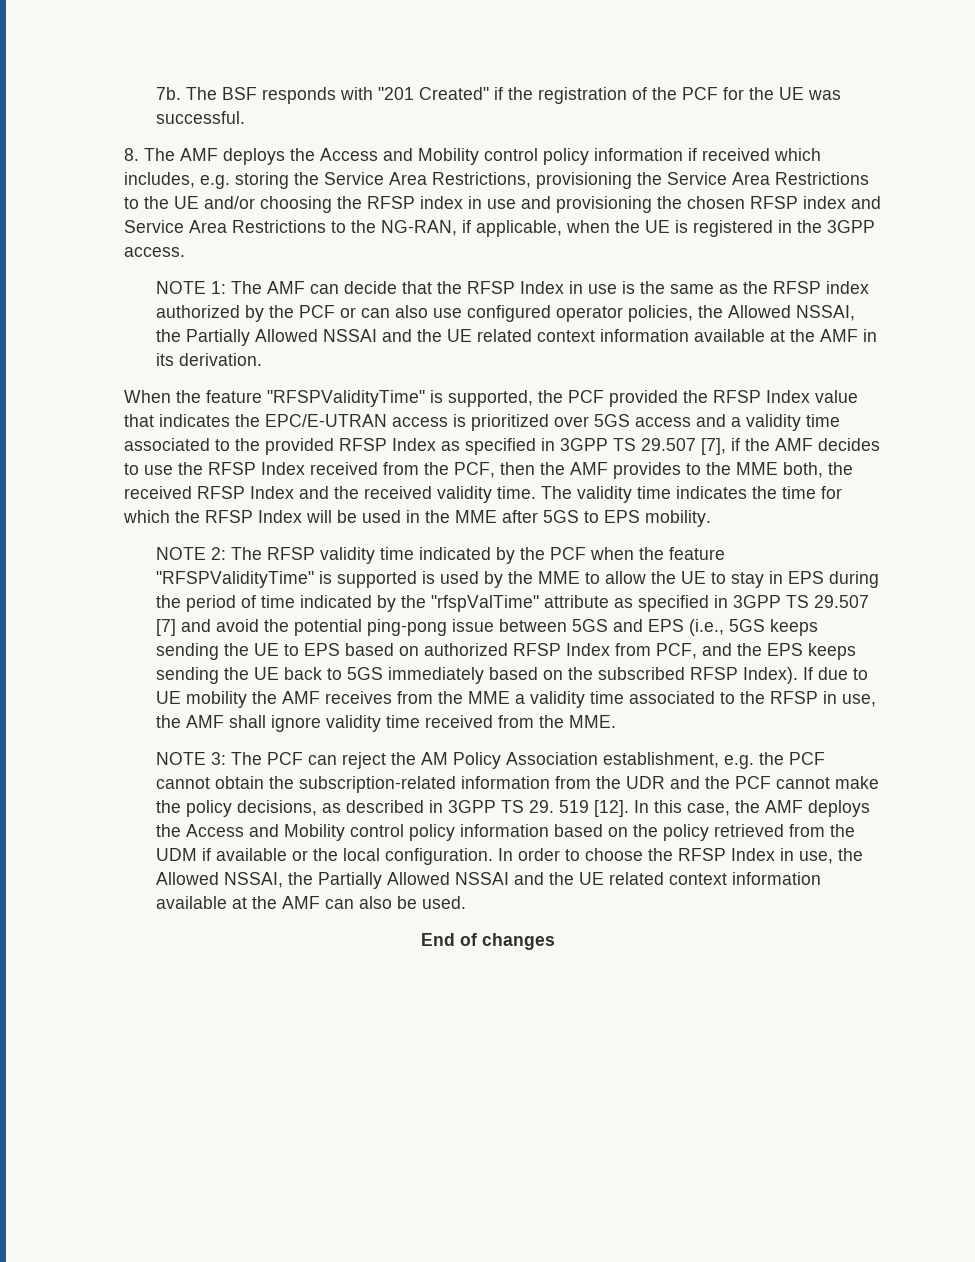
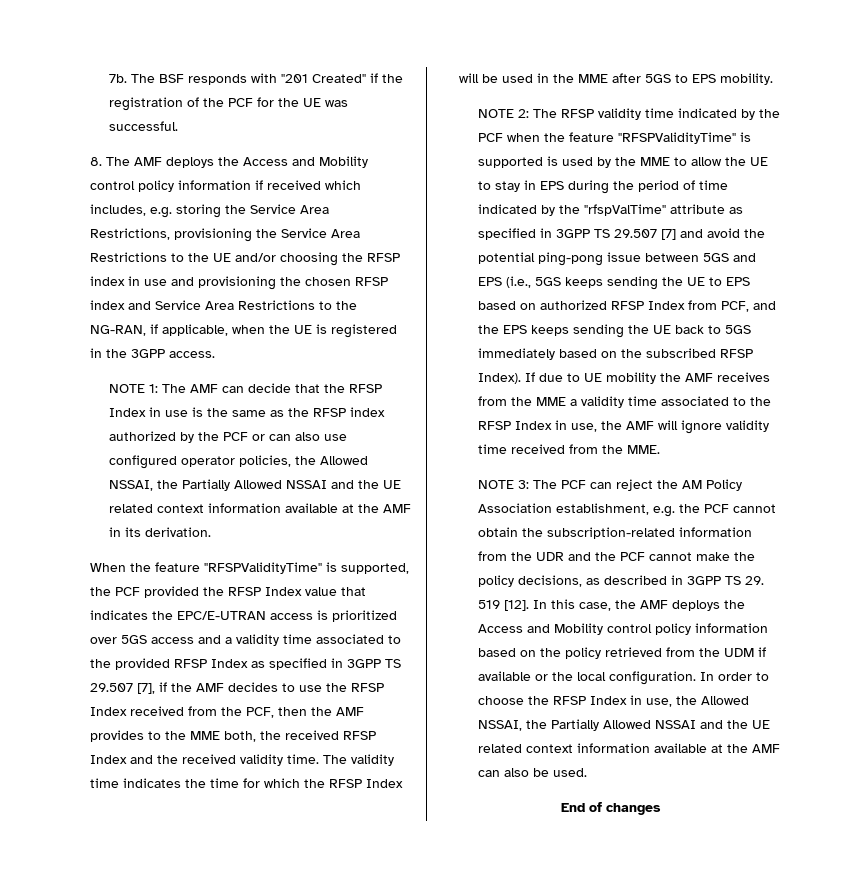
(819, 697) none -> [515,421,553,430] Index
[229,715,267,728] shall -> [658,420,679,430] will

